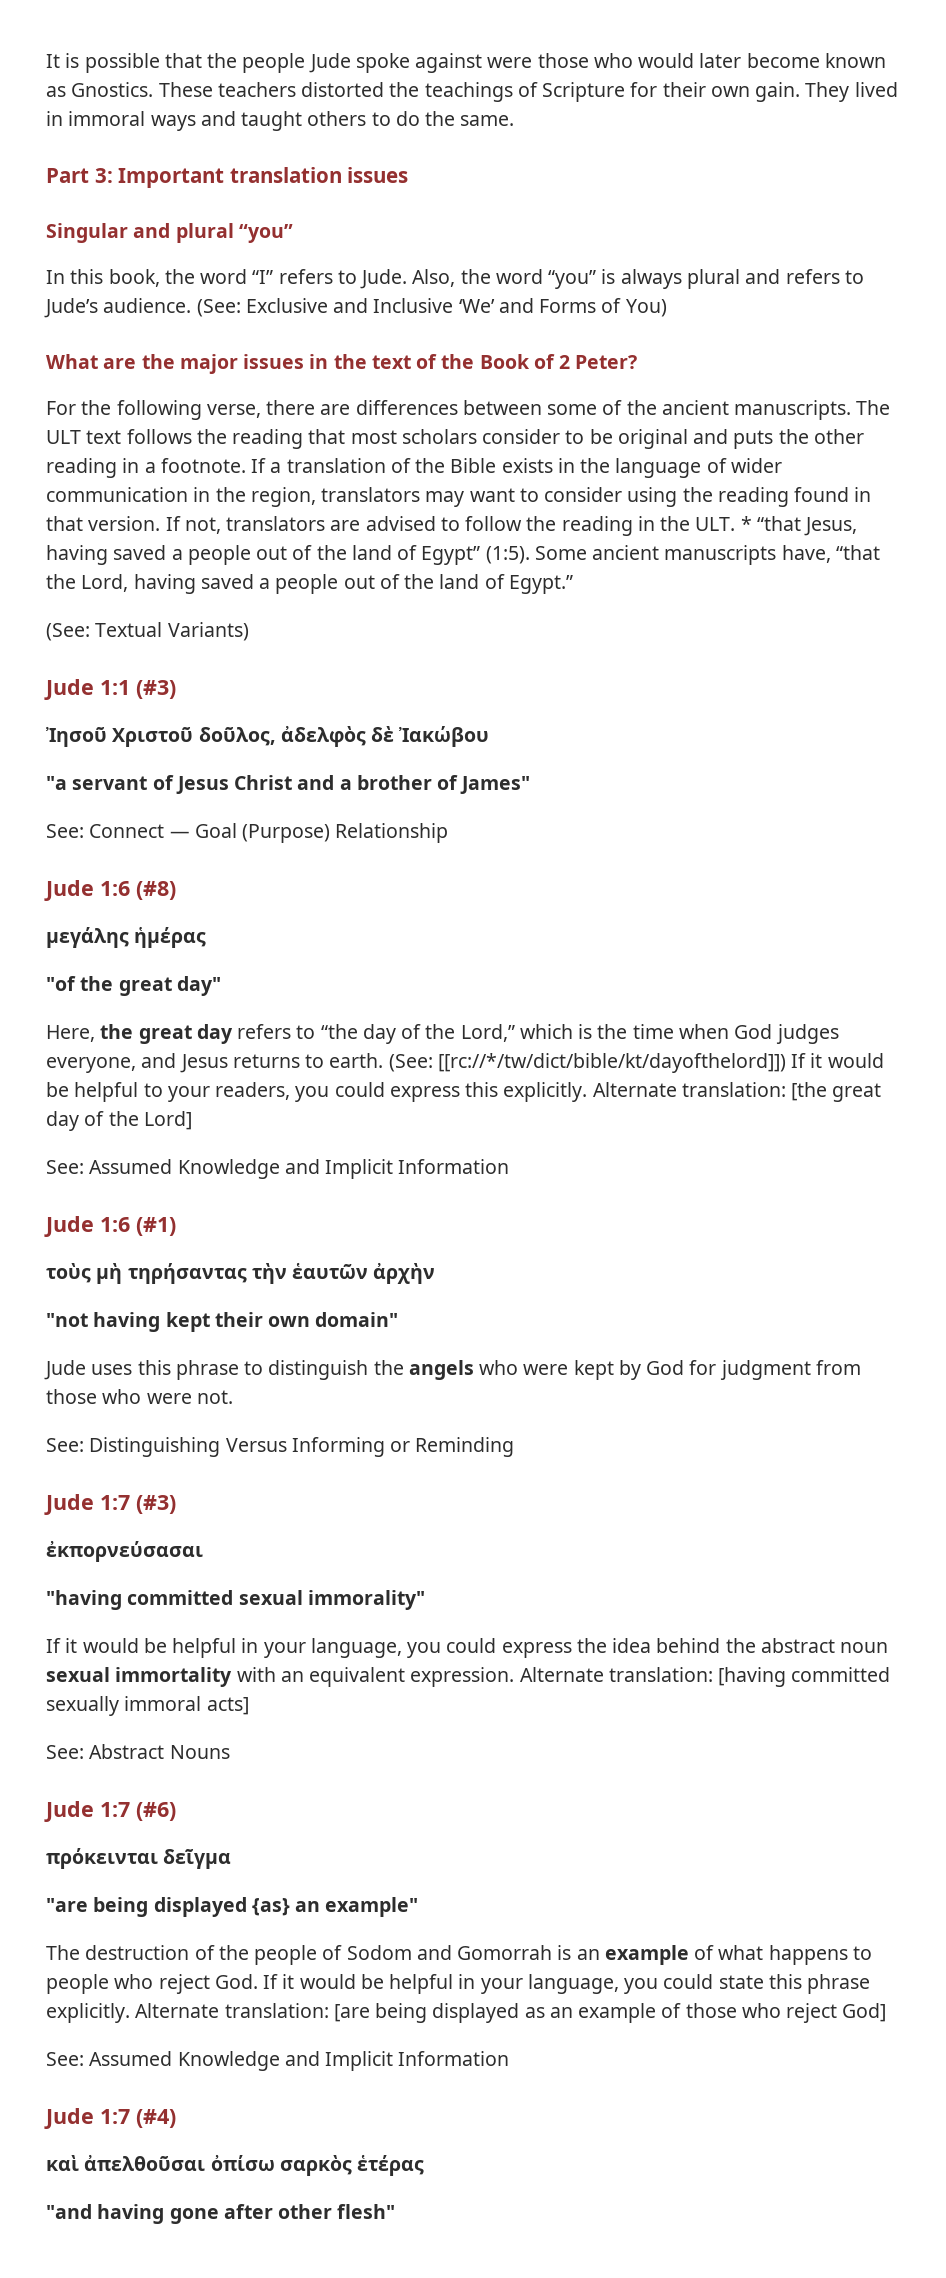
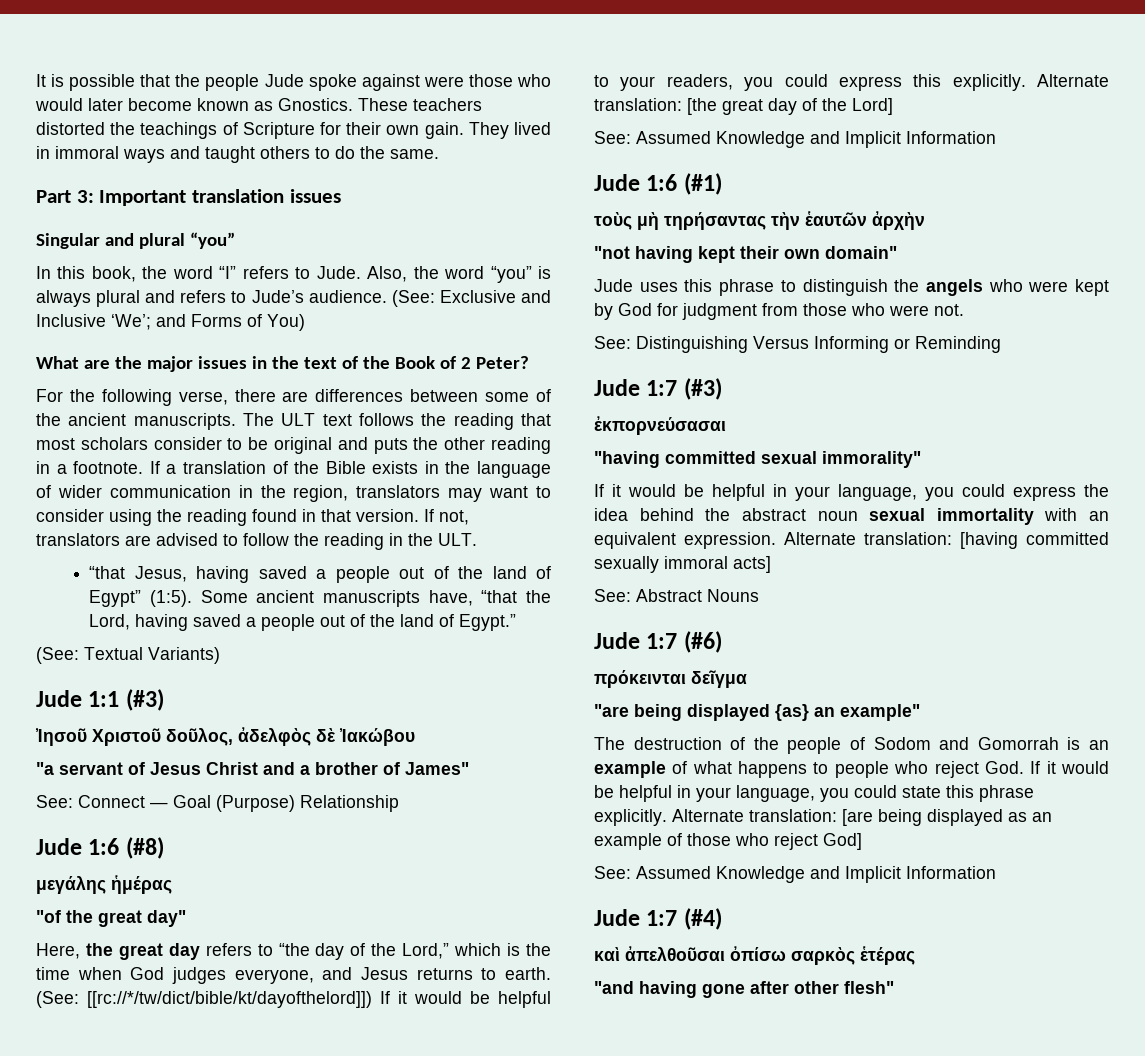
[458,299,495,313] ‘We’ -> [111,314,151,330] ‘We’;
[740,516,752,531] * -> (477, 539) //

